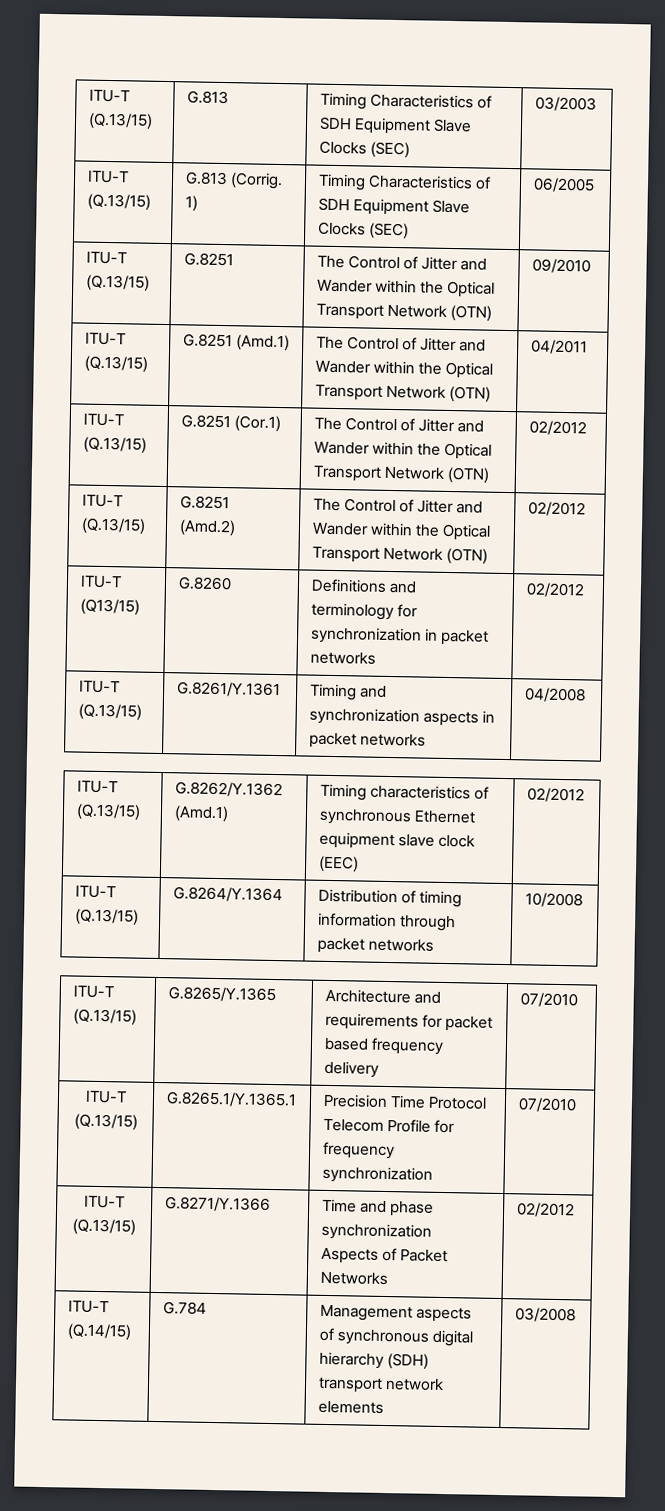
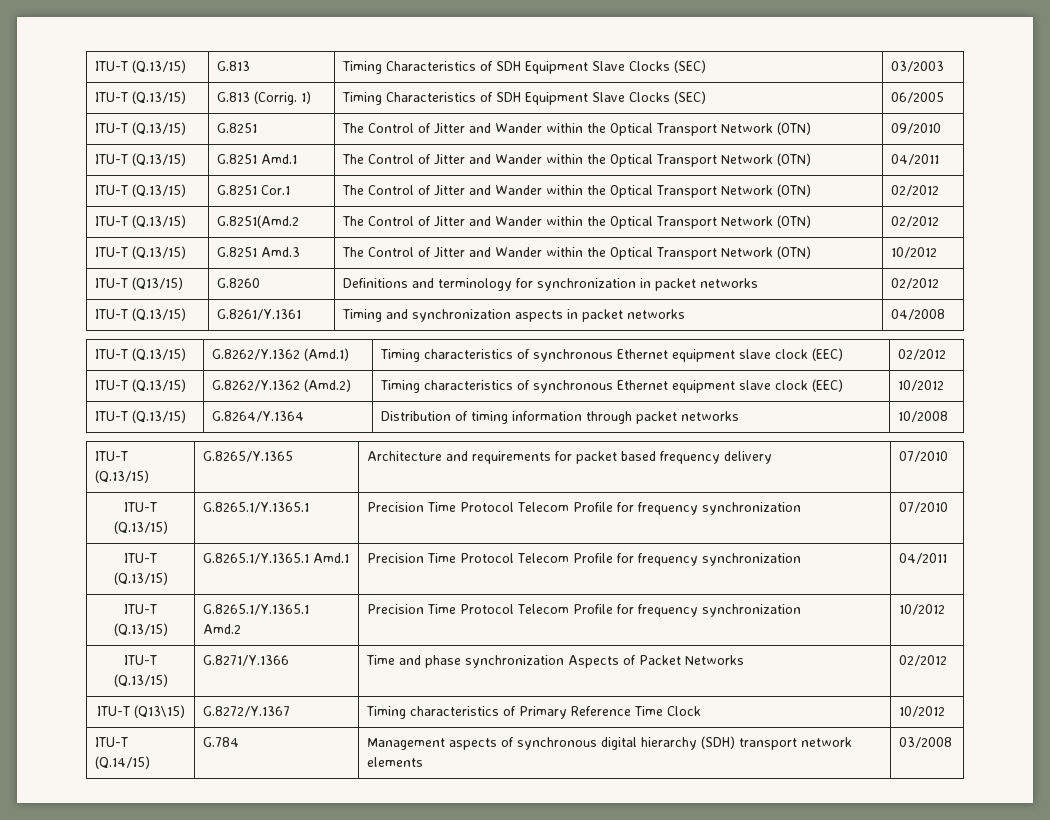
[235,334,290,352] (Amd.1) -> [261,154,298,164] Amd.1
[233,415,281,433] (Cor.1) -> [261,185,291,195] [342,184,812,198] [891,185,940,196] [95,215,187,228] [217,215,300,228] Cor.1 | The Control of Jitter and Wander within the Optical Transport Network (OTN) | 02/2012 // ITU-T (Q.13/15) | G.8251(Amd.2
[178,519,236,537] (Amd.2) -> [261,247,301,257] Amd.3
[527,501,586,517] 02/2012 -> [891,247,938,258] 10/2012
(585, 795) none -> [95,379,187,392] [212,379,352,392] [380,379,844,393] [898,380,945,391] // ITU-T (Q.13/15) | G.8262/Y.1362 (Amd.2) | Timing characteristics of synchronous Ethernet equipment slave clock (EEC) | 10/2012
(577, 1105) none -> [124,553,157,563] [113,572,168,585] [203,553,350,564] [367,553,802,566] [899,553,948,564] [124,604,157,614] [113,623,168,636] [203,604,310,615] [203,624,242,634] [367,604,802,617] [899,604,946,615] // ITU-T (Q.13/15) | G.8265.1/Y.1365.1 Amd.1 | Precision Time Protocol Telecom Profile for frequency synchronization | 04/2011 // ITU-T (Q.13/15) | G.8265.1/Y.1365.1 Amd.2 | Precision Time Protocol Telecom Profile for frequency synchronization | 10/2012
(575, 1210) none -> [96,705,185,718] [203,706,291,717] [366,706,702,719] [899,706,946,717] // ITU-T (Q13\15) | G.8272/Y.1367 | Timing characteristics of Primary Reference Time Clock | 10/2012

